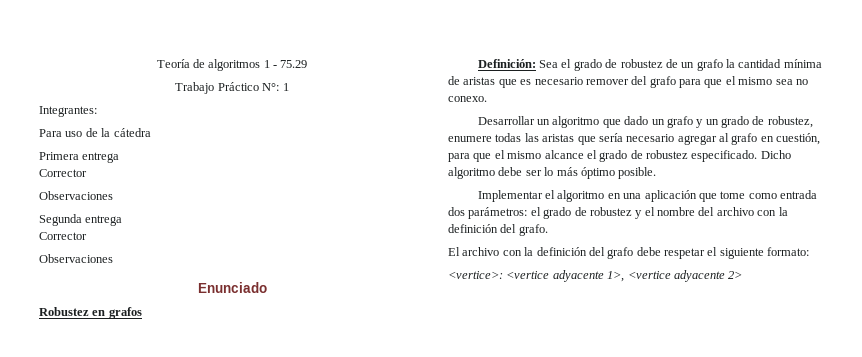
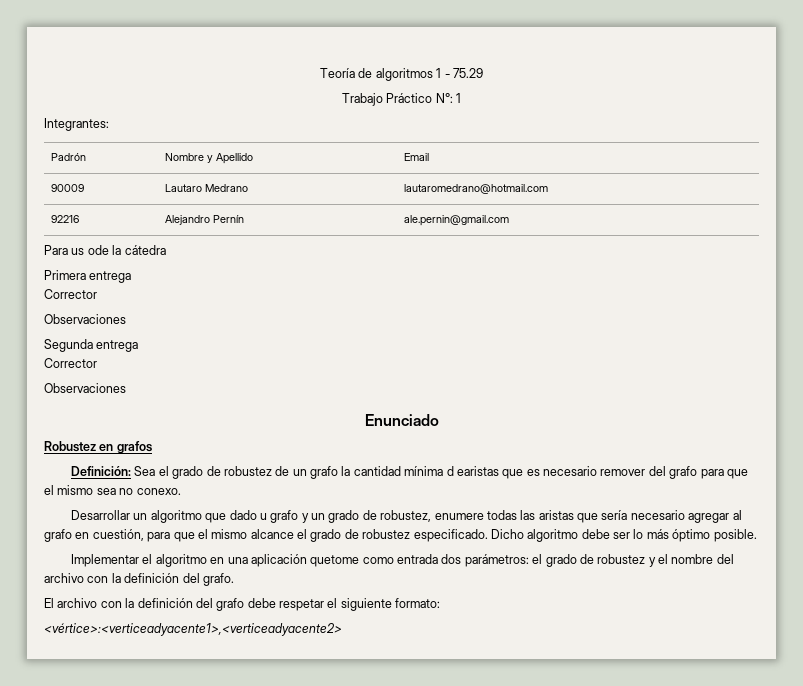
(97, 111) none -> [51,153,87,161] [165,153,254,164] [404,153,430,161] [51,184,85,192] [165,184,249,192] [404,184,549,194] [51,215,80,223] [165,215,245,225] [404,215,510,226] // Padrón | Nombre y Apellido | Email // 90009 | Lautaro Medrano | lautaromedrano@hotmail.com // 92216 | Alejandro Pernín | ale.pernin@gmail.com
[65,128,98,137] uso de -> [71,245,109,255] us ode
[448,76,496,85] de aristas -> [446,466,499,476] d earistas
[651,119,665,125] un -> [259,513,267,520] u
[698,191,746,202] que tome -> [310,555,360,567] quetome
[448,270,743,282] <vertice>: <vertice adyacente 1>, <vertice adyacente 2> -> [44,623,342,636] <vértice>:<verticeadyacente1>,<verticeadyacente2>

